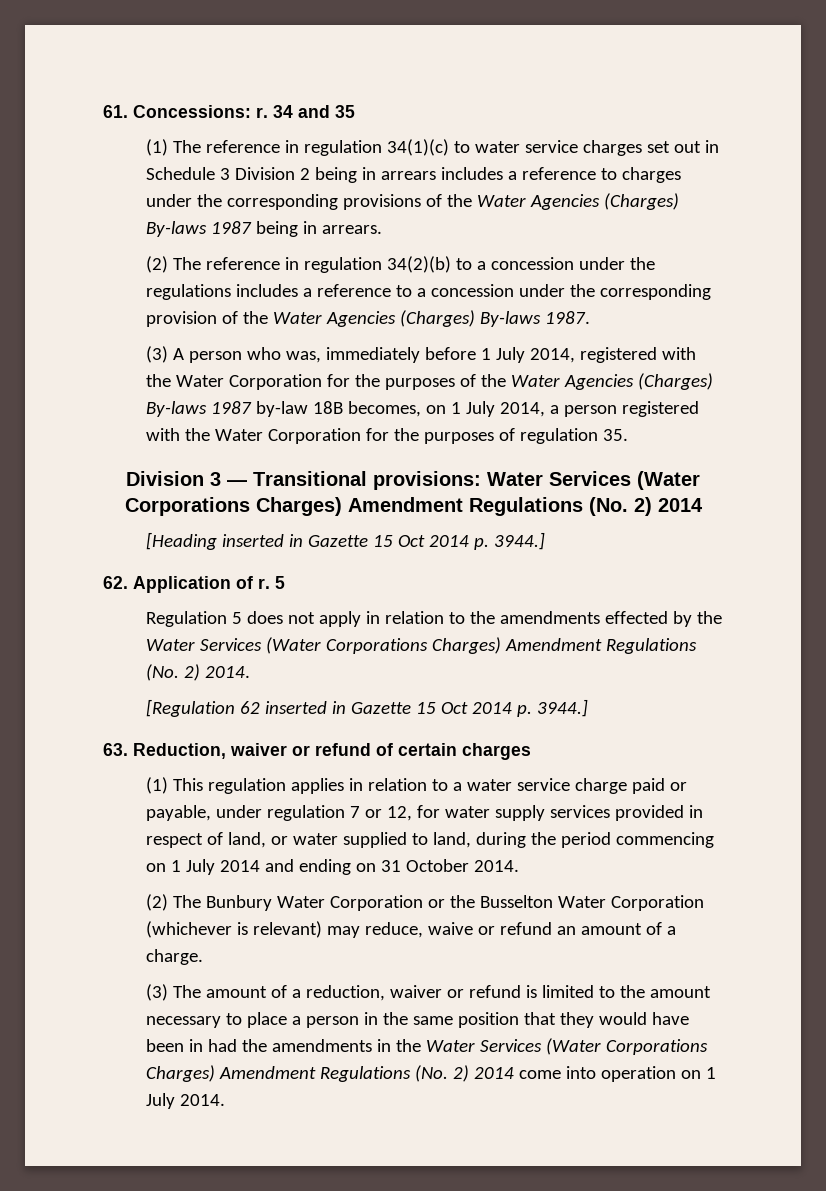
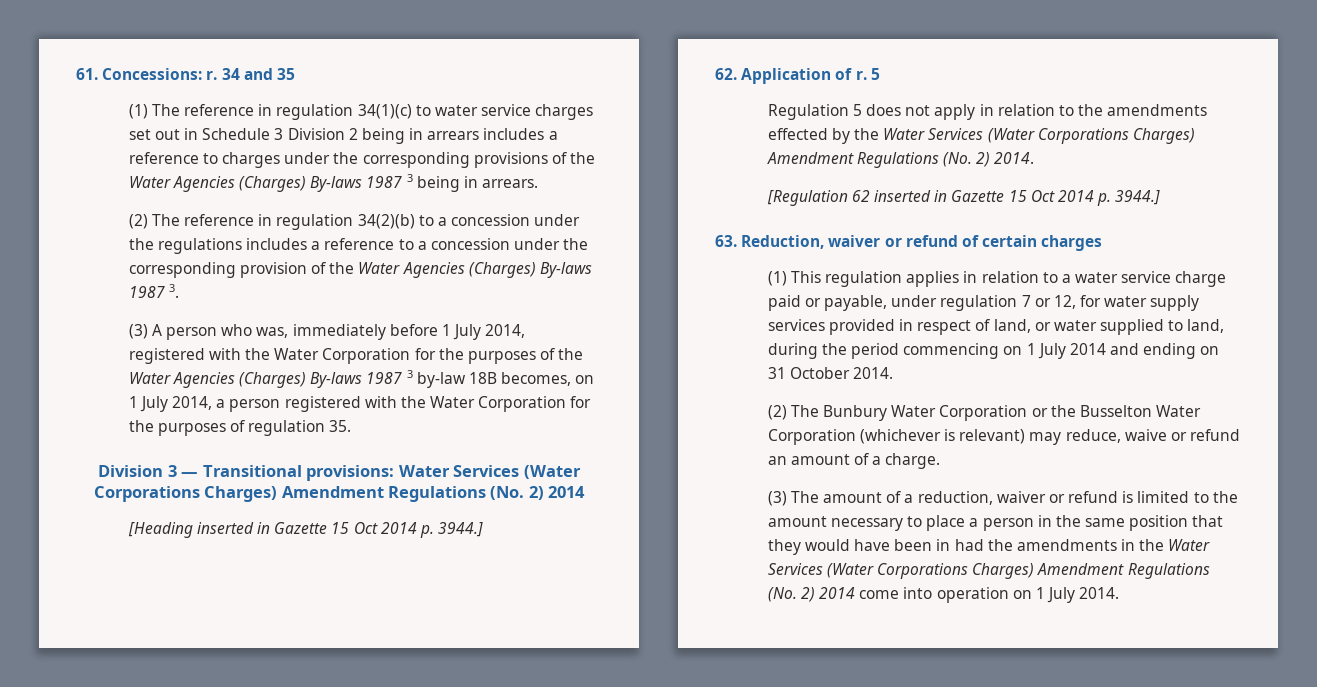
(253, 227) none -> [406,174,413,182] 3
[545,311,591,324] 1987. -> [128,284,179,298] 1987 3.
(253, 407) none -> [406,370,413,378] 3

